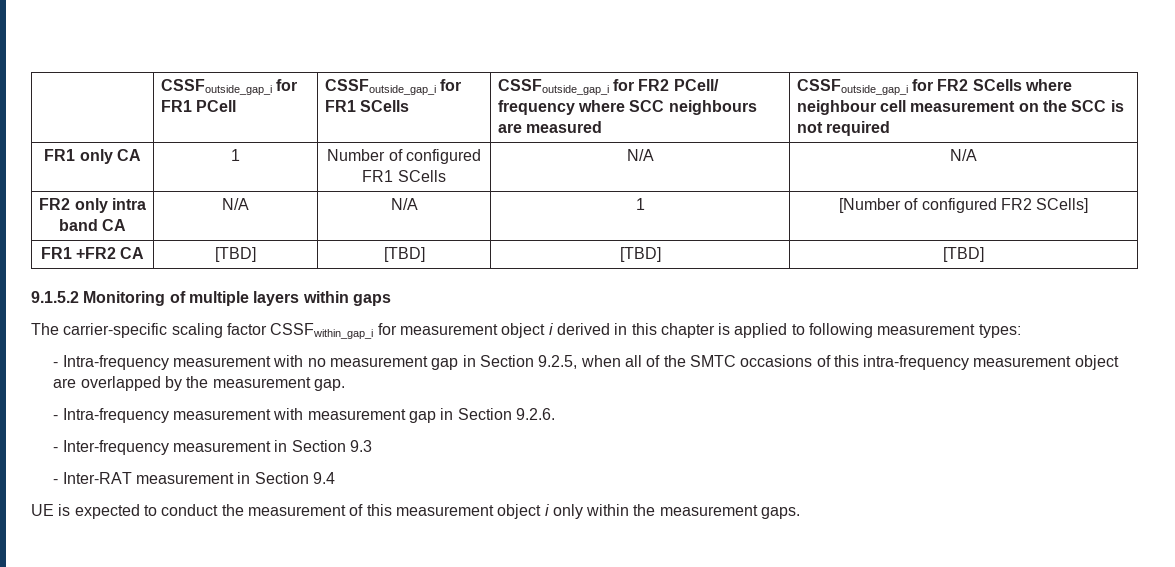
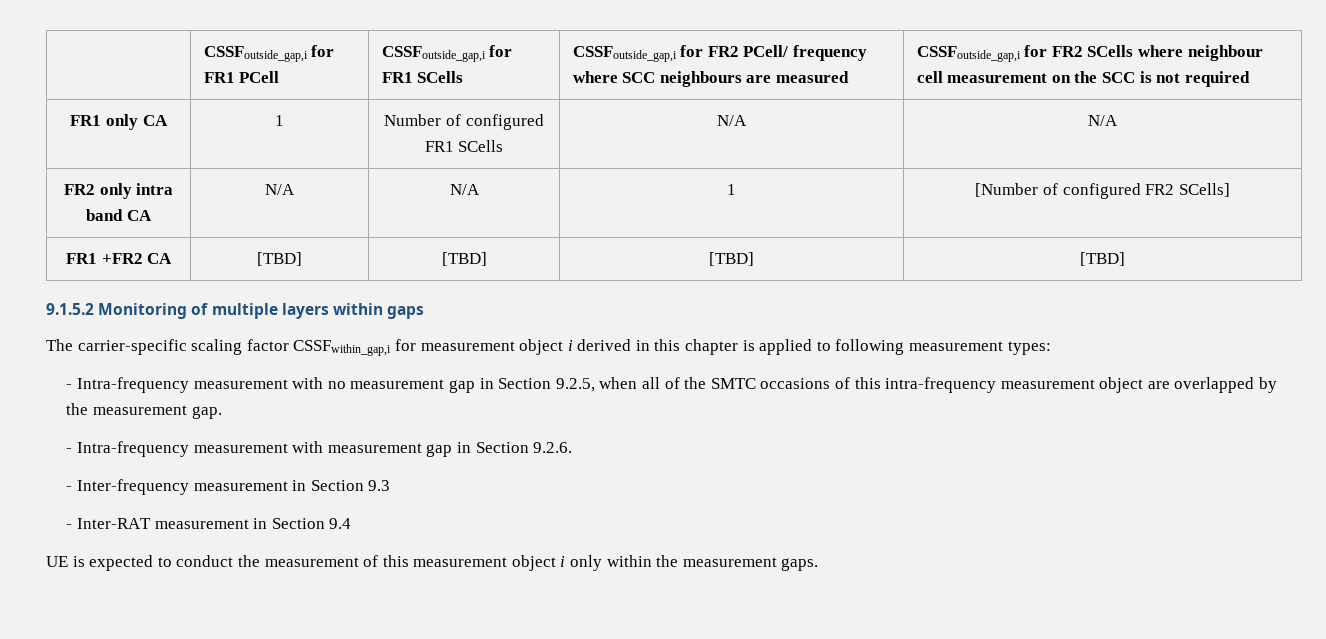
[160,79,272,95] | CSSFoutside_gap_i -> [203,46,308,62] | CSSFoutside_gap,i
[324,79,436,95] CSSFoutside_gap_i -> [381,46,486,62] CSSFoutside_gap,i
[497,79,609,95] CSSFoutside_gap_i -> [572,46,677,62] CSSFoutside_gap,i
[796,79,908,95] CSSFoutside_gap_i -> [916,46,1021,62] CSSFoutside_gap,i
[270,323,374,339] CSSFwithin_gap_i -> [293,340,392,356] CSSFwithin_gap,i

